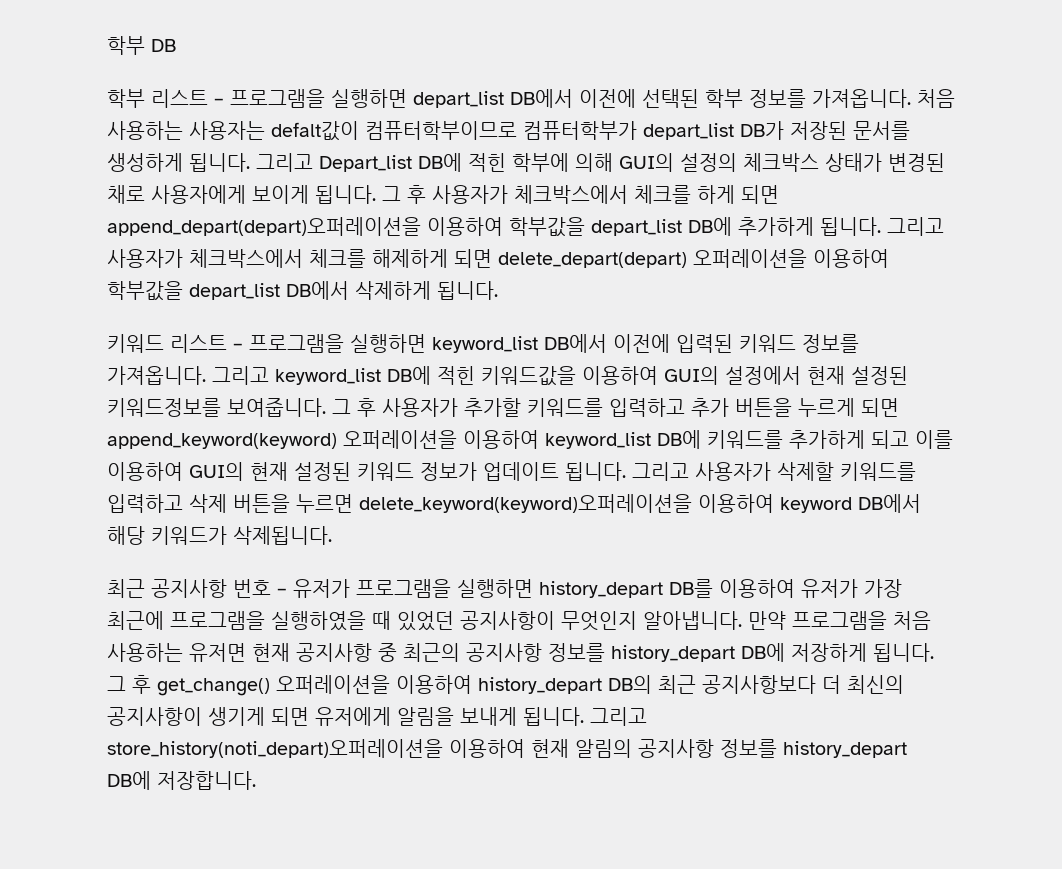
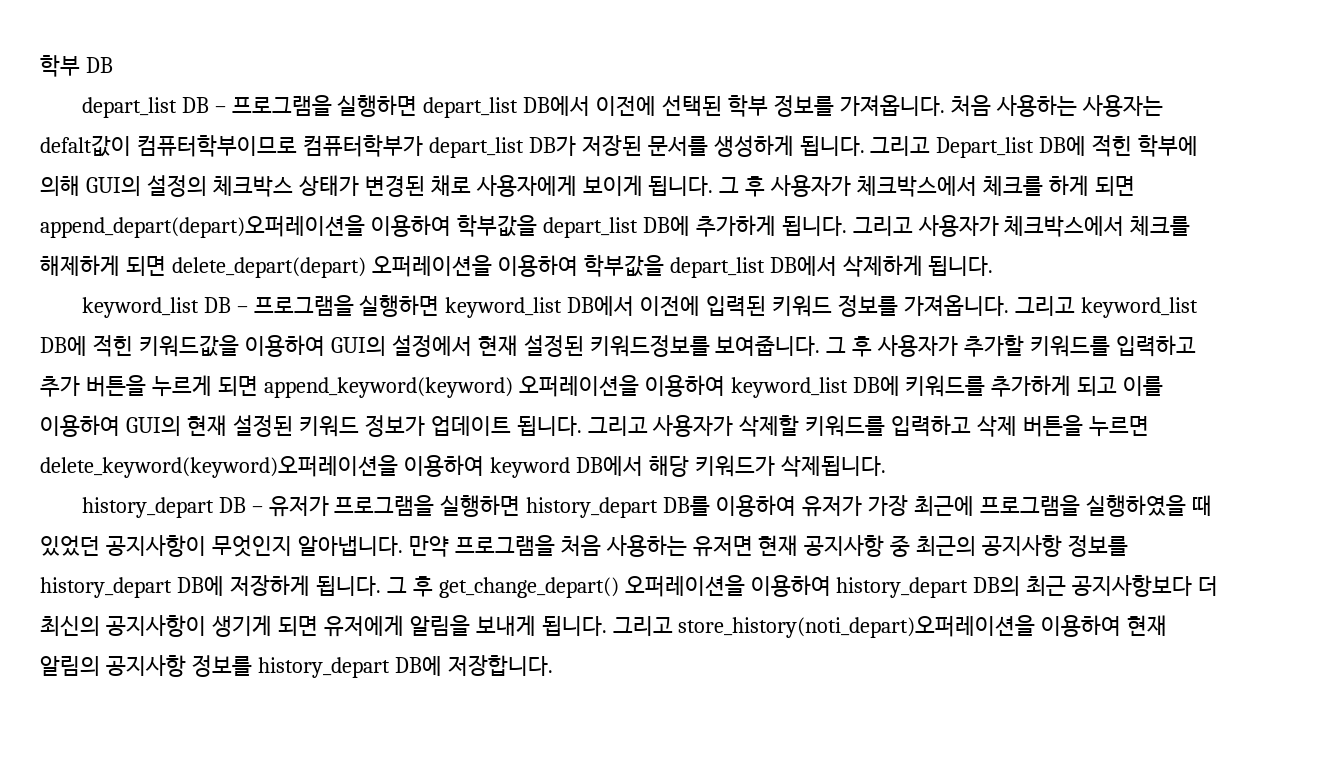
[107,89,208,108] 학부 리스트 -> [81,97,209,118] depart_list DB
[107,334,227,353] 키워드 리스트 -> [81,297,231,318] keyword_list DB
[107,579,271,598] 최근 공지사항 번호 -> [81,497,246,518] history_depart DB
[157,678,270,696] get_change() -> [438,577,619,598] get_change_depart()

